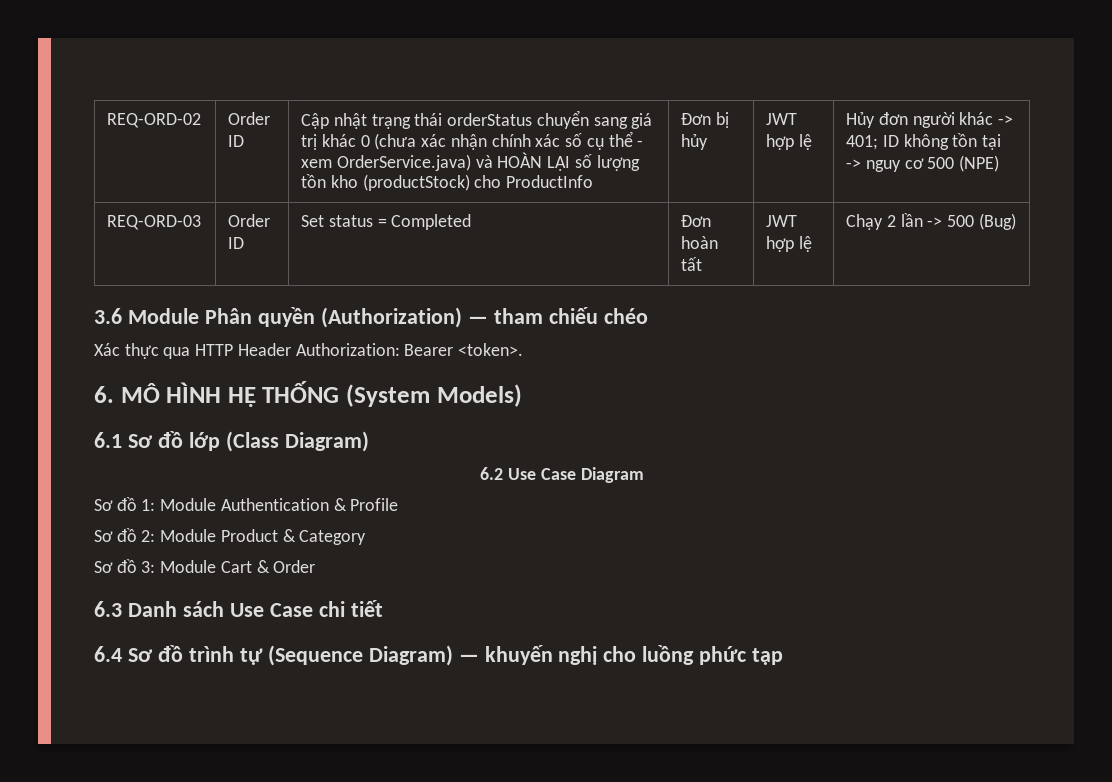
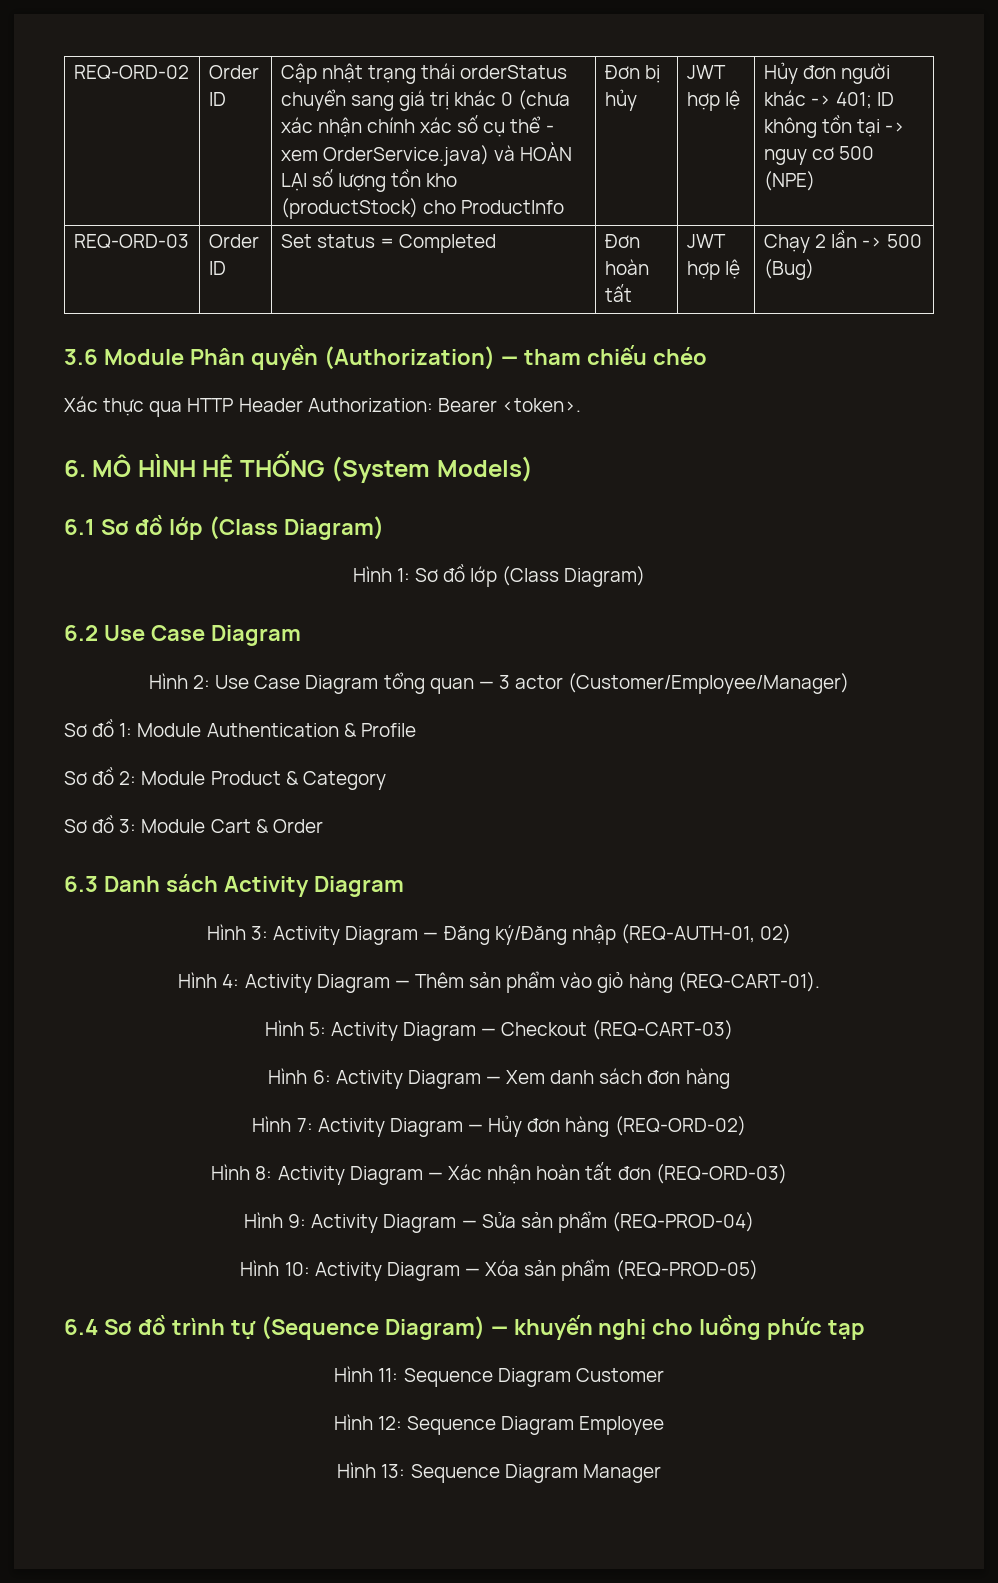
[480,467,644,483] 6.2 Use Case Diagram -> [352,564,646,587] [64,625,301,646] [148,672,850,694] Hình 1: Sơ đồ lớp (Class Diagram) // 6.2 Use Case Diagram // Hình 2: Use Case Diagram tổng quan — 3 actor (Customer/Employee/Manager)
[229,600,383,617] Use Case chi tiết -> [223,876,404,897] [206,924,792,945] [178,971,820,993] [264,1020,734,1041] [268,1068,730,1089] [252,1115,746,1137] [211,1162,787,1185] [243,1211,755,1233] [240,1259,758,1281] Activity Diagram // Hình 3: Activity Diagram — Đăng ký/Đăng nhập (REQ-AUTH-01, 02) // Hình 4: Activity Diagram — Thêm sản phẩm vào giỏ hàng (REQ-CART-01). // Hình 5: Activity Diagram — Checkout (REQ-CART-03) // Hình 6: Activity Diagram — Xem danh sách đơn hàng // Hình 7: Activity Diagram — Hủy đơn hàng (REQ-ORD-02) // Hình 8: Activity Diagram — Xác nhận hoàn tất đơn (REQ-ORD-03) // Hình 9: Activity Diagram — Sửa sản phẩm (REQ-PROD-04) // Hình 10: Activity Diagram — Xóa sản phẩm (REQ-PROD-05)
(784, 656) none -> [334,1366,664,1387] [333,1414,665,1435] [337,1462,661,1483] // Hình 11: Sequence Diagram Customer // Hình 12: Sequence Diagram Employee // Hình 13: Sequence Diagram Manager

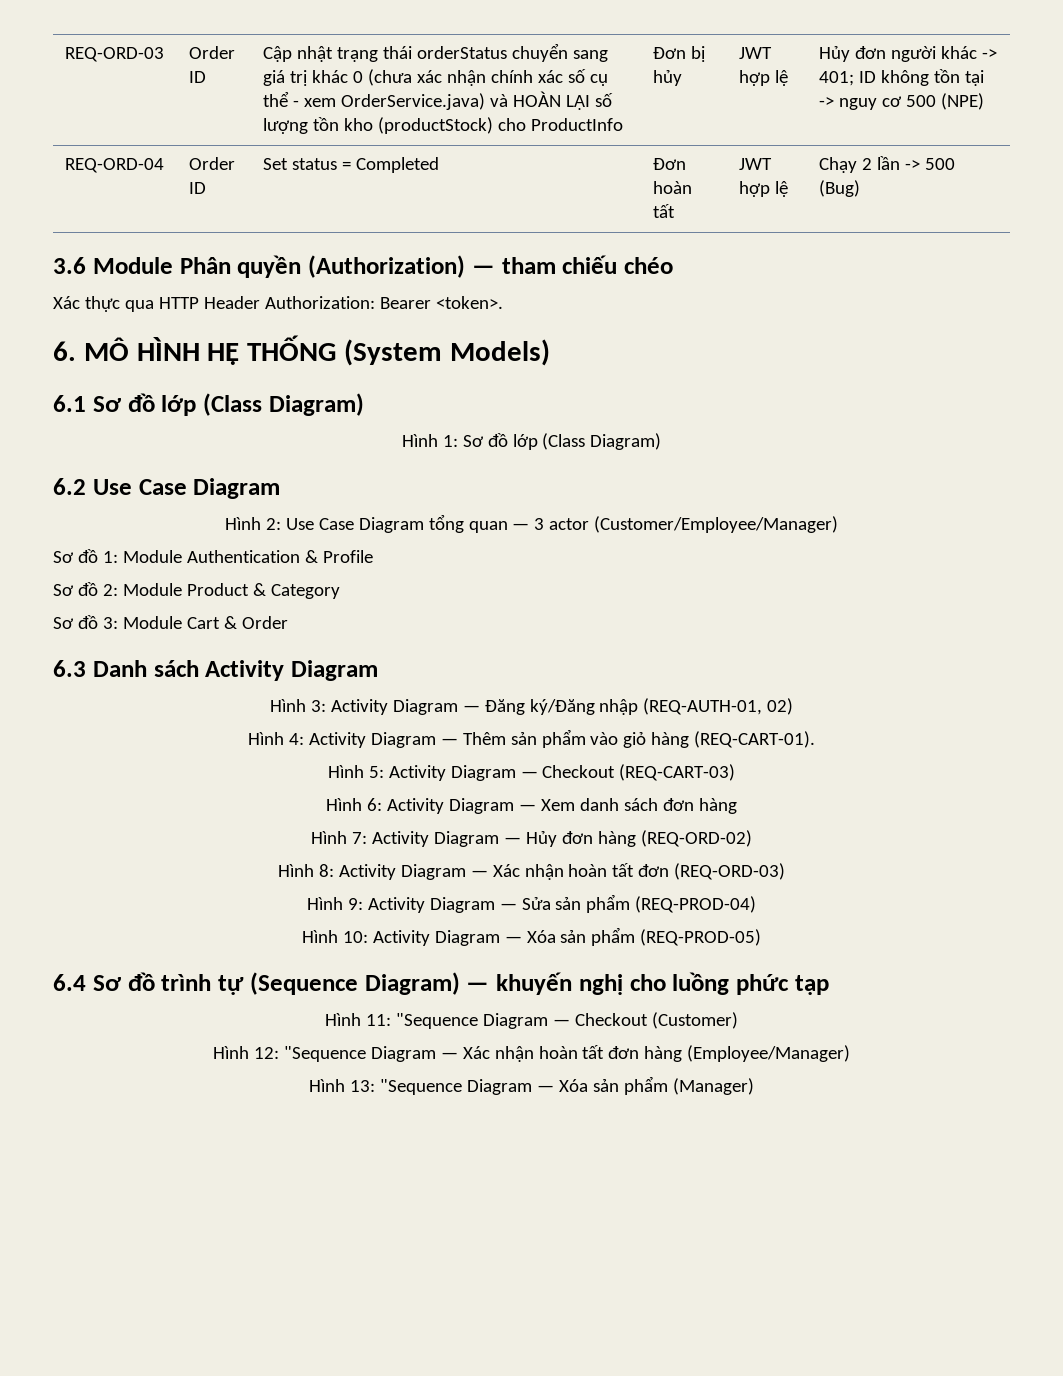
[73,65,189,80] REQ-ORD-02 -> [65,47,165,62] REQ-ORD-03
[73,234,189,249] REQ-ORD-03 -> [65,158,165,173] REQ-ORD-04
[403,1368,664,1387] [333,1414,665,1435] [337,1462,661,1483] Sequence Diagram Customer // Hình 12: Sequence Diagram Employee // Hình 13: Sequence Diagram Manager -> [396,1012,738,1029] [212,1045,851,1062] [309,1076,754,1095] "Sequence Diagram — Checkout (Customer) // Hình 12: "Sequence Diagram — Xác nhận hoàn tất đơn hàng (Employee/Manager) // Hình 13: "Sequence Diagram — Xóa sản phẩm (Manager)

